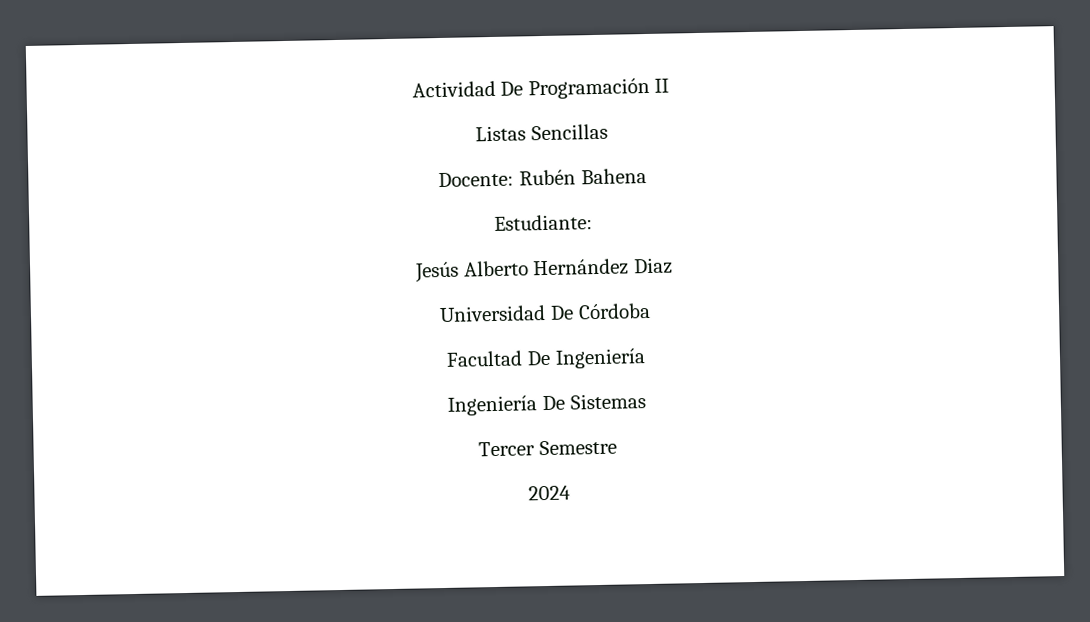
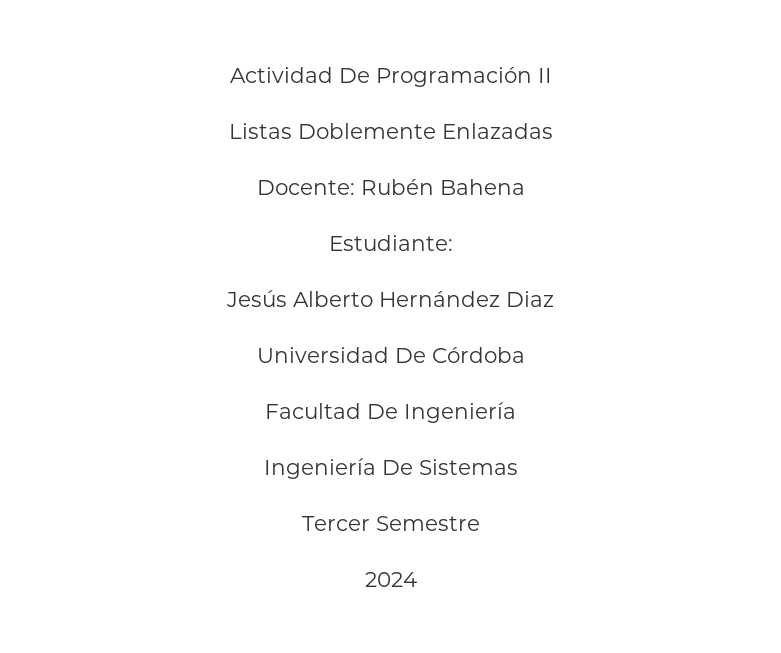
[530,123,608,141] Sencillas -> [297,123,553,139] Doblemente Enlazadas

